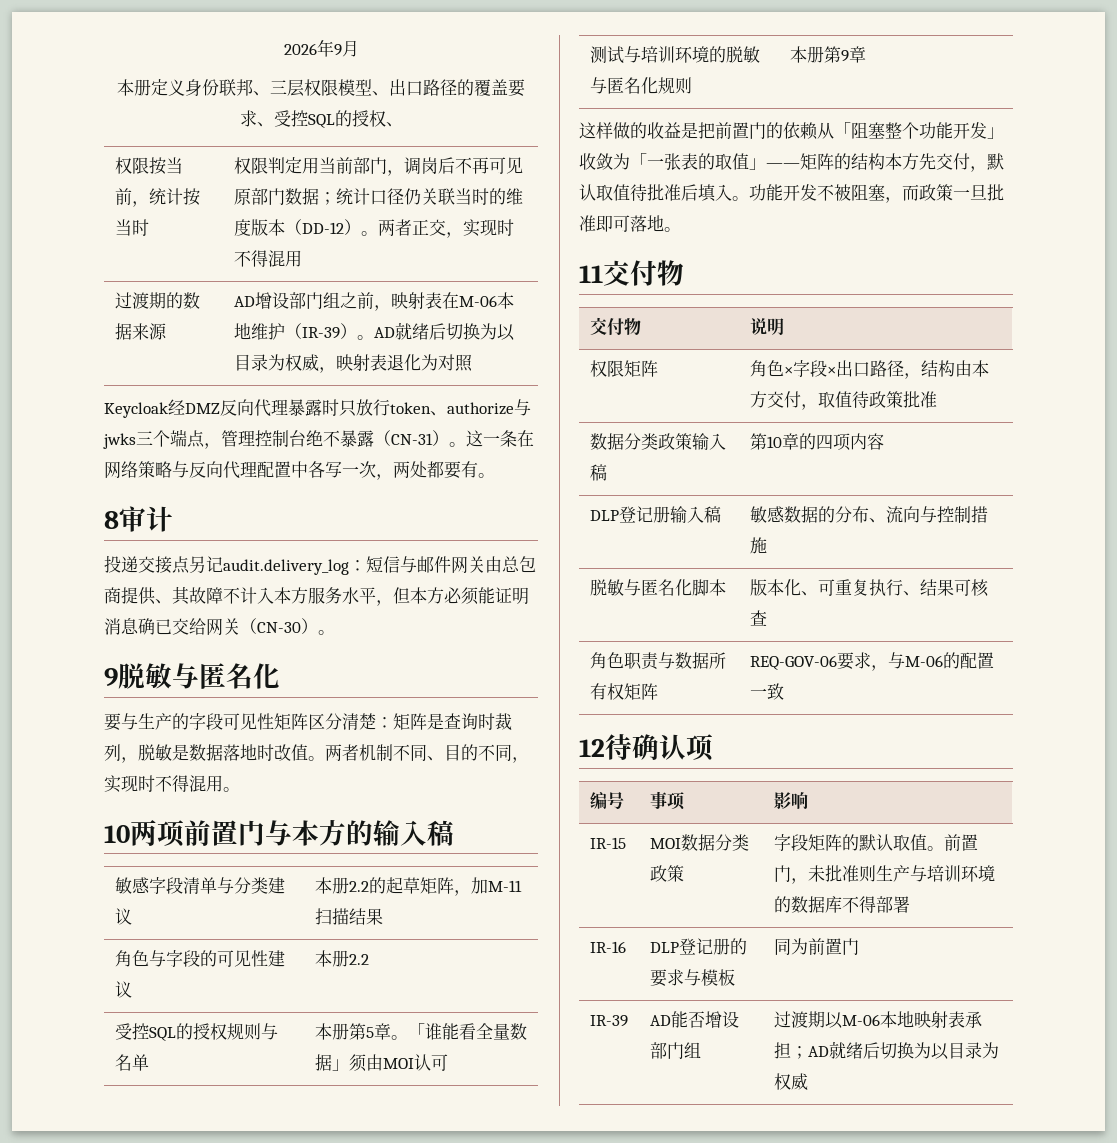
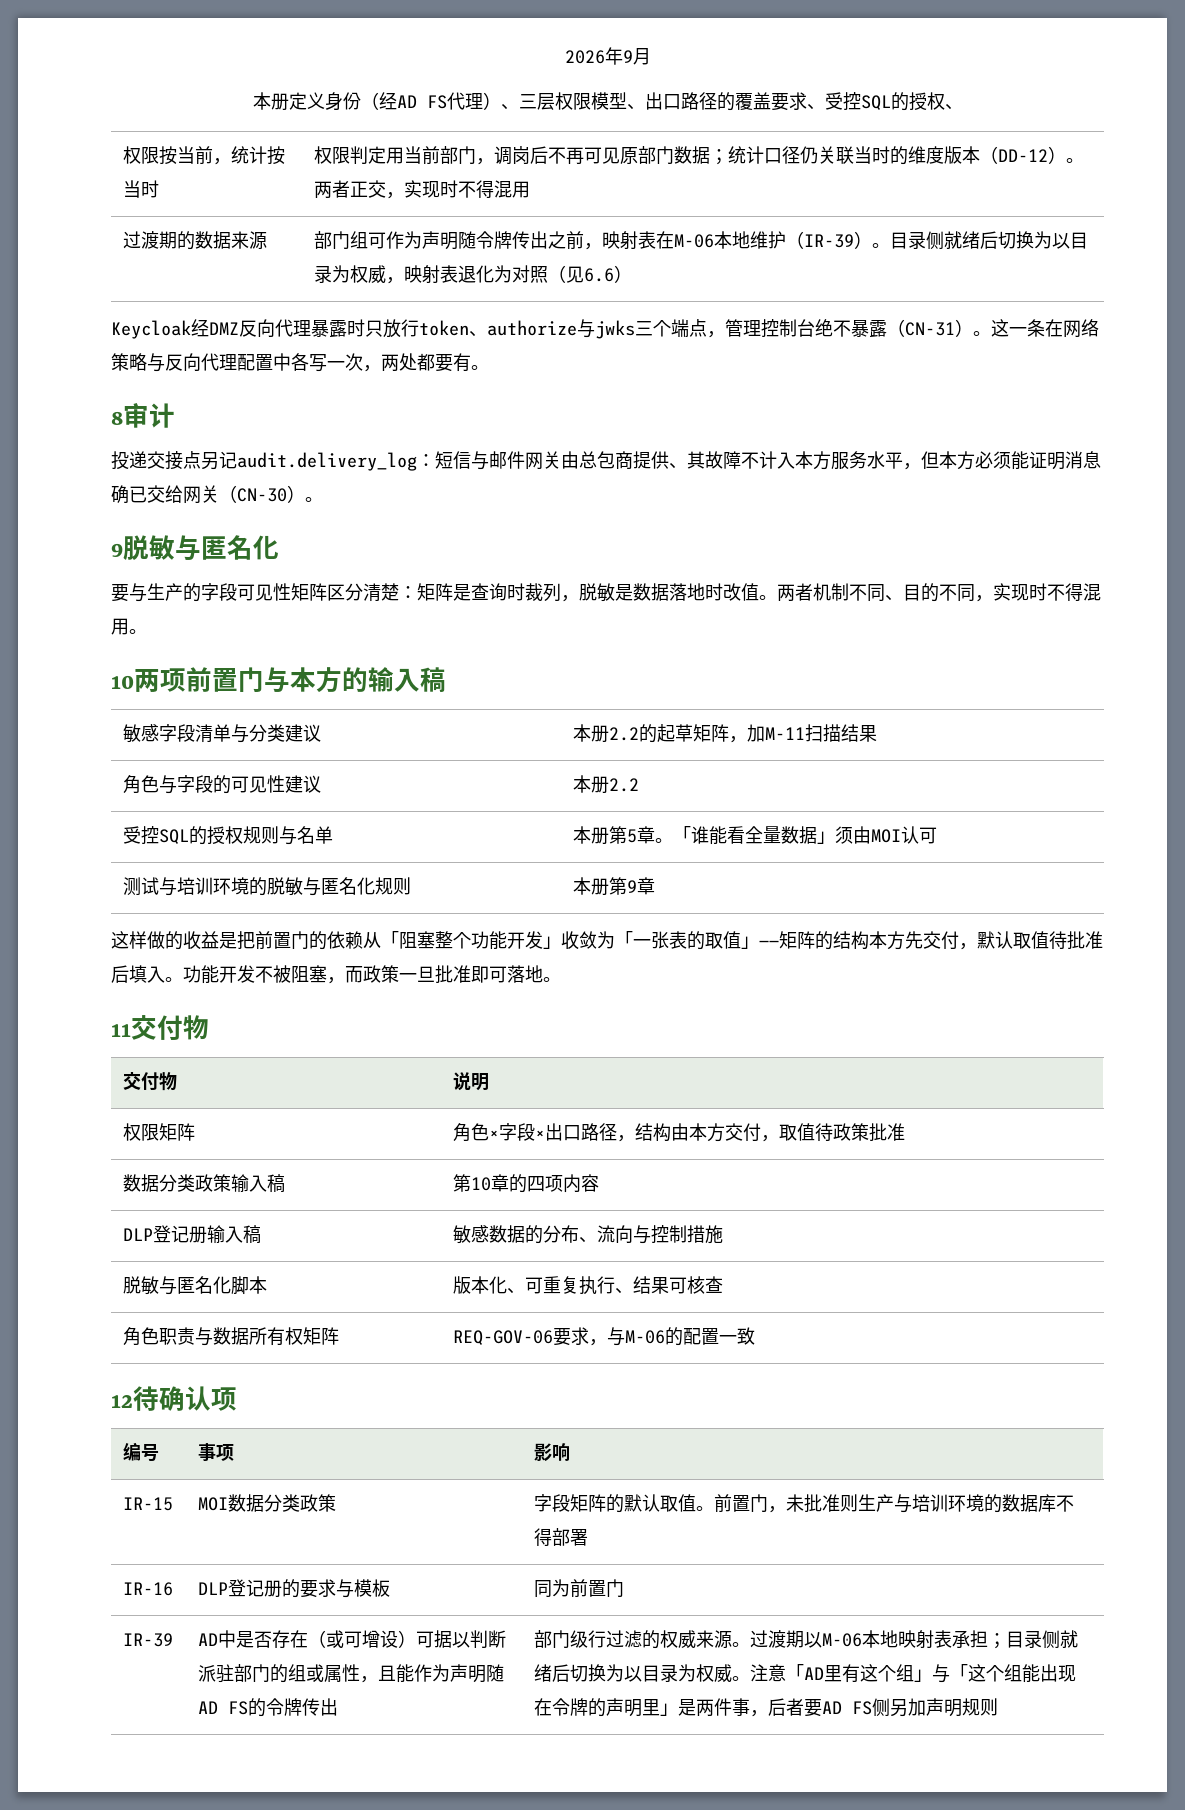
[219,79,253,96] 联邦 -> [360,92,501,110] （经AD FS代理）
[233,292,340,309] AD增设部门组 -> [314,231,549,250] 部门组可作为声明随令牌传出
[373,327,395,338] AD -> [890,231,945,250] 目录侧
(473, 363) none -> [548,265,633,283] （见6.6）
[670,1011,739,1028] [649,1042,701,1059] 能否增设部门组 | -> [218,1630,507,1648] [198,1664,505,1683] [198,1698,339,1717] [534,1630,751,1649] 中是否存在（或可增设）可据以判断派驻部门的组或属性，且能作为声明随AD FS的令牌传出 | 部门级行过滤的权威来源。
[807,1041,999,1060] [773,1073,808,1091] AD就绪后切换为以目录为权威 -> [1006,1630,1079,1649] [534,1664,1077,1683] [534,1698,999,1717] 目录侧就绪后切换为以目录为权威。注意「AD里有这个组」与「这个组能出现在令牌的声明里」是两件事，后者要AD FS侧另加声明规则

